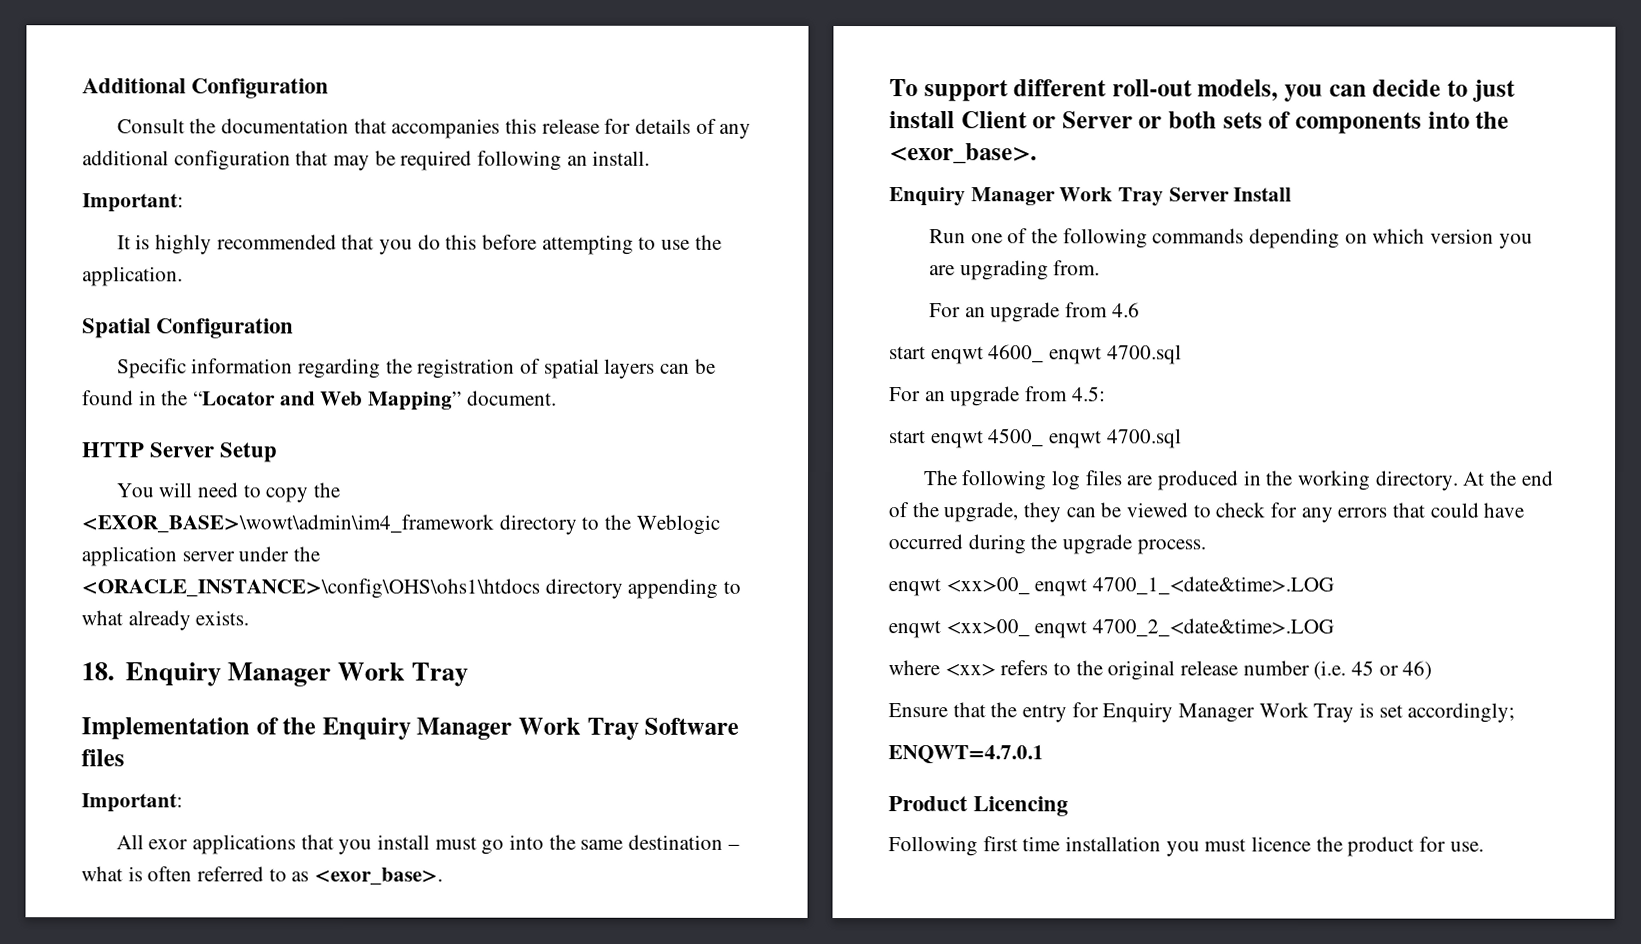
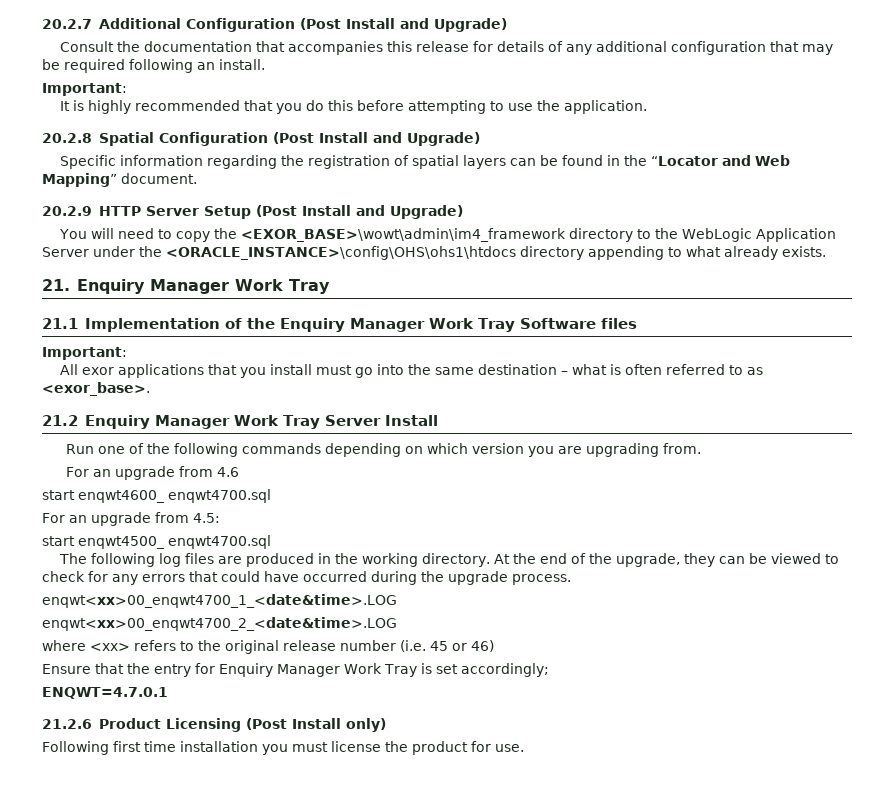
(82, 86) none -> [42,19,92,29] 20.2.7
(330, 88) none -> [299,18,507,32] (Post Install and Upgrade)
(183, 276) none -> [42,133,92,143] 20.2.8
(295, 328) none -> [272,132,480,146] (Post Install and Upgrade)
(557, 398) none -> [42,206,92,216] 20.2.9
(279, 452) none -> [255,205,463,219] (Post Install and Upgrade)
[635,514,720,535] [81,546,235,567] Weblogic application server -> [682,228,837,242] [42,247,89,257] WebLogic Application Server
[81,662,115,681] 18. -> [42,279,70,291] 21.
(468, 674) none -> [42,318,78,329] 21.1
[889,79,1516,102] [889,111,1510,134] [889,143,1037,164] To support different roll-out models, you can decide to just install Client or Server or both sets of components into the <exor_base>. // -> [42,415,78,426] 21.2
[930,344,1182,365] enqwt 4600_ enqwt 4700.sql -> [78,489,271,503] enqwt4600_ enqwt4700.sql
[930,428,1182,449] enqwt 4500_ enqwt 4700.sql -> [78,535,271,549] enqwt4500_ enqwt4700.sql
[888,576,1335,597] [888,618,1335,639] enqwt <xx>00_ enqwt 4700_1_<date&time>.LOG // enqwt <xx>00_ enqwt 4700_2_<date&time>.LOG -> [42,594,397,608] [42,617,397,631] enqwt<xx>00_enqwt4700_1_<date&time>.LOG // enqwt<xx>00_enqwt4700_2_<date&time>.LOG
[888,796,1069,817] Product Licencing -> [42,718,386,732] 21.2.6 Product Licensing (Post Install only)
[1251,836,1312,852] licence -> [331,741,381,752] license

